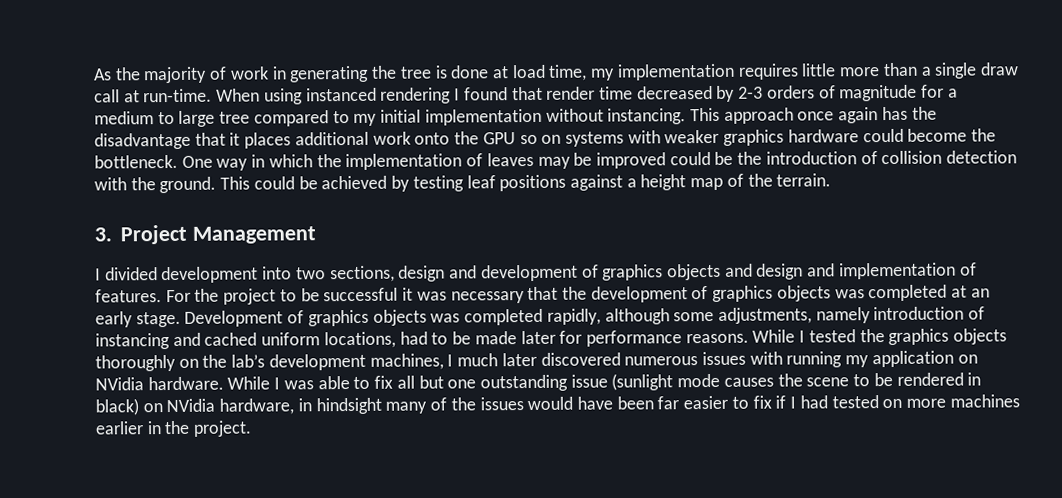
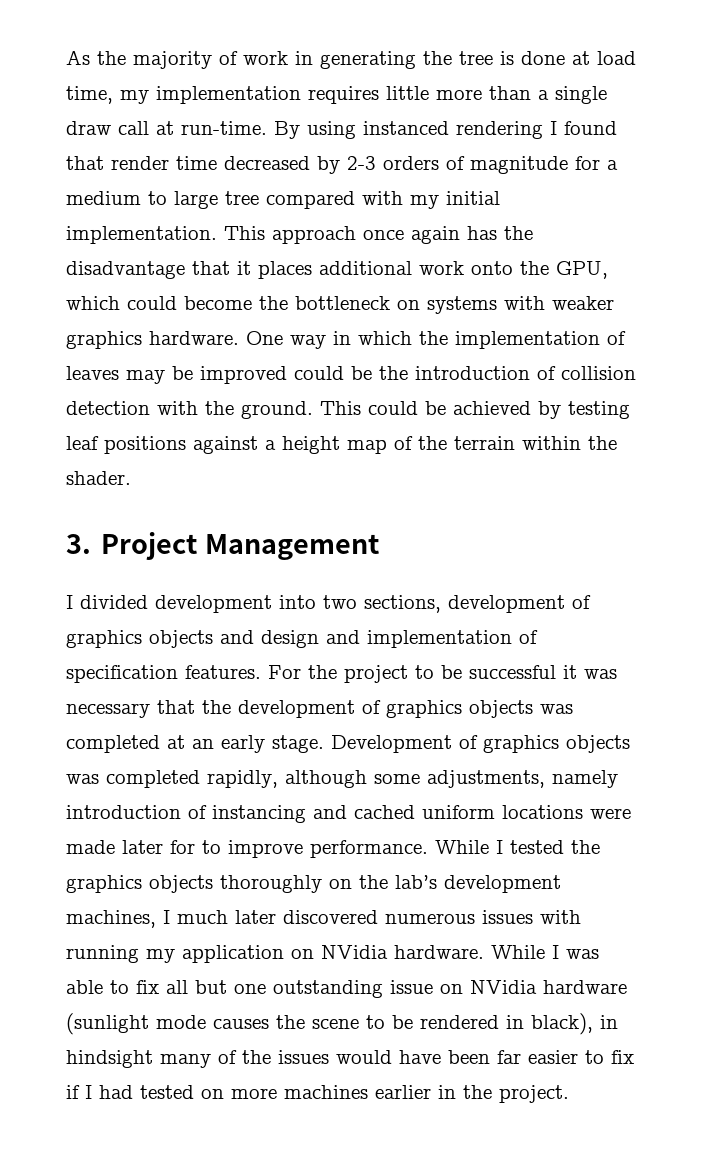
[216,88,261,102] When -> [274,121,300,139] By
[332,111,350,124] to -> [362,191,403,205] with
[424,108,687,126] implementation without instancing. -> [66,226,217,244] implementation.
[482,132,538,145] GPU so -> [556,261,608,279] [66,296,390,310] GPU, which could become the bottleneck
[787,128,997,143] [94,154,178,169] hardware could become the bottleneck. -> [149,331,239,345] hardware.
[776,173,832,187] terrain. -> [454,436,617,450] [66,471,131,485] terrain within the shader.
[398,265,478,282] design and -> (441, 604) none
(977, 269) none -> [66,665,178,683] specification
[323,330,749,349] locations, had to be made later for performance reasons. -> [502,805,631,819] [66,840,428,858] locations were made later for to improve performance.
(608, 381) none -> [440,980,627,994] on NVidia hardware
[95,398,295,416] black) on NVidia hardware, -> [531,1013,593,1035] black),

